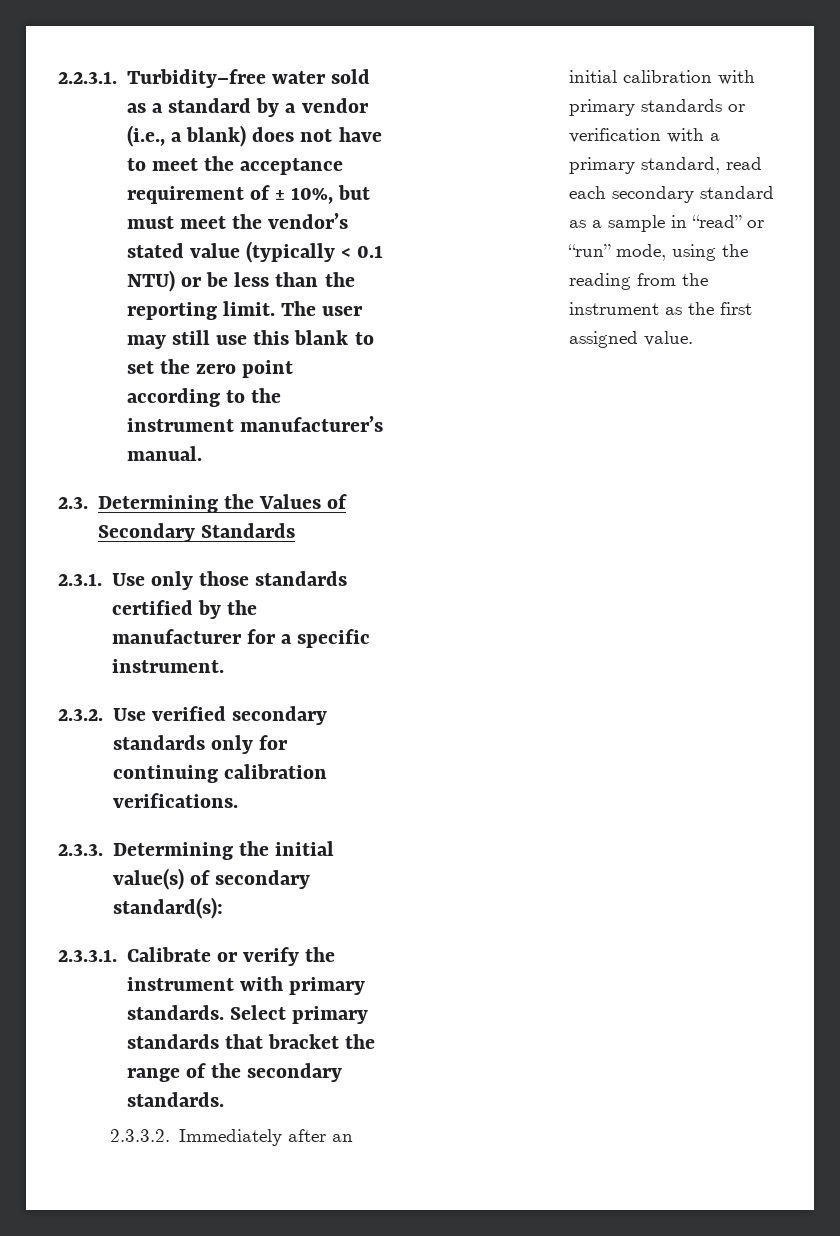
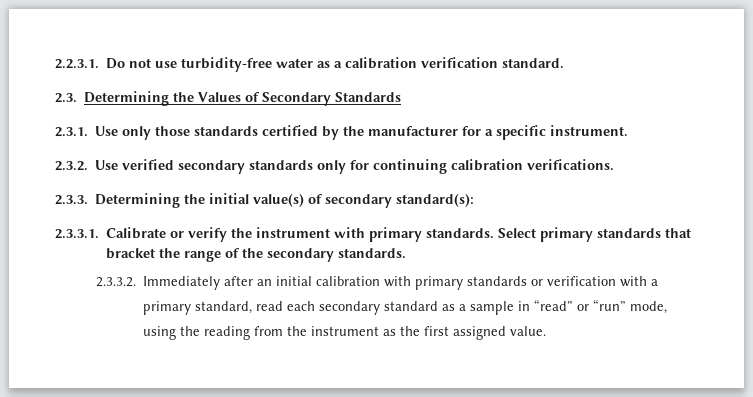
[126,69,370,88] [126,98,369,117] [126,125,382,147] [126,156,344,175] [126,185,371,204] [126,213,349,229] [126,241,384,263] [126,270,355,292] [126,301,364,320] [126,330,374,349] [126,359,294,378] [126,388,281,407] [126,416,383,432] [126,446,202,461] Turbidity–free water sold as a standard by a vendor (i.e., a blank) does not have to meet the acceptance requirement of ± 10%, but must meet the vendor’s stated value (typically < 0.1 NTU) or be less than the reporting limit. The user may still use this blank to set the zero point according to the instrument manufacturer’s manual. -> [106,57,565,72] Do not use turbidity-free water as a calibration verification standard.

